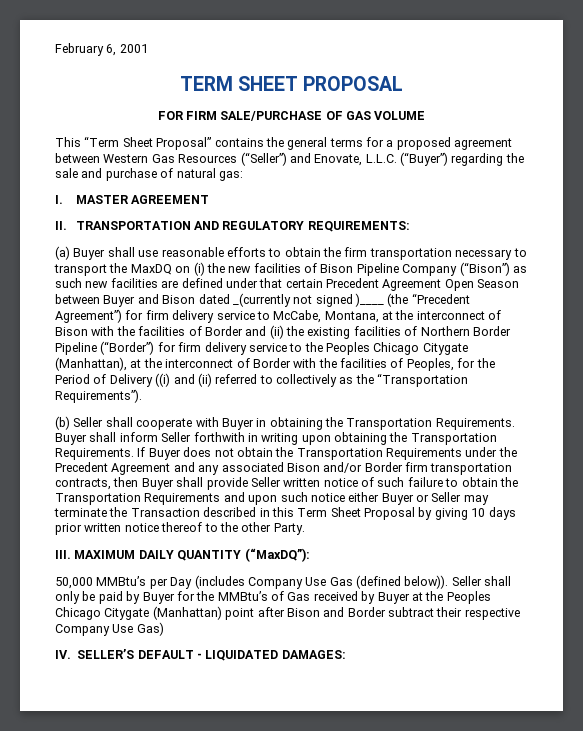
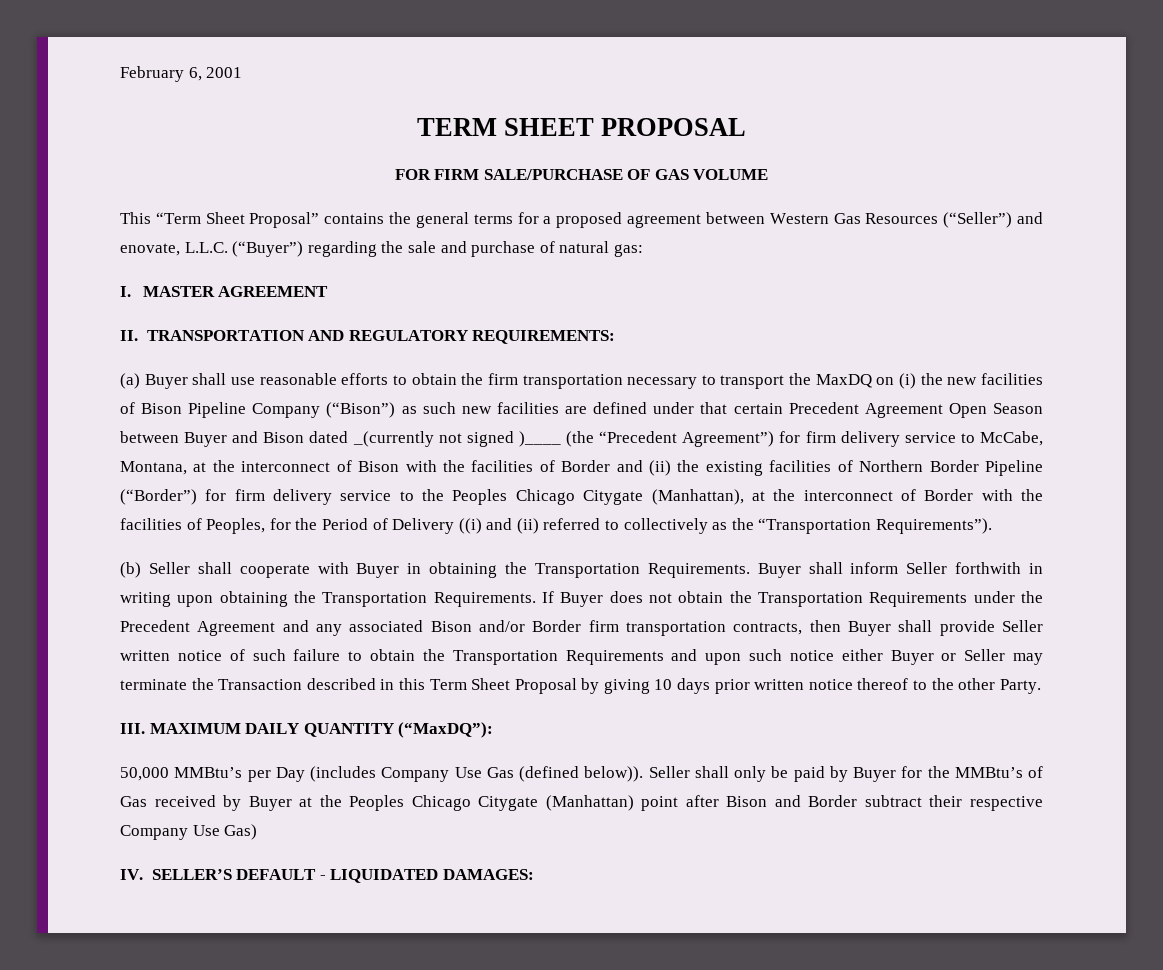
[314,154,363,166] Enovate, -> [120,243,180,256] enovate,

